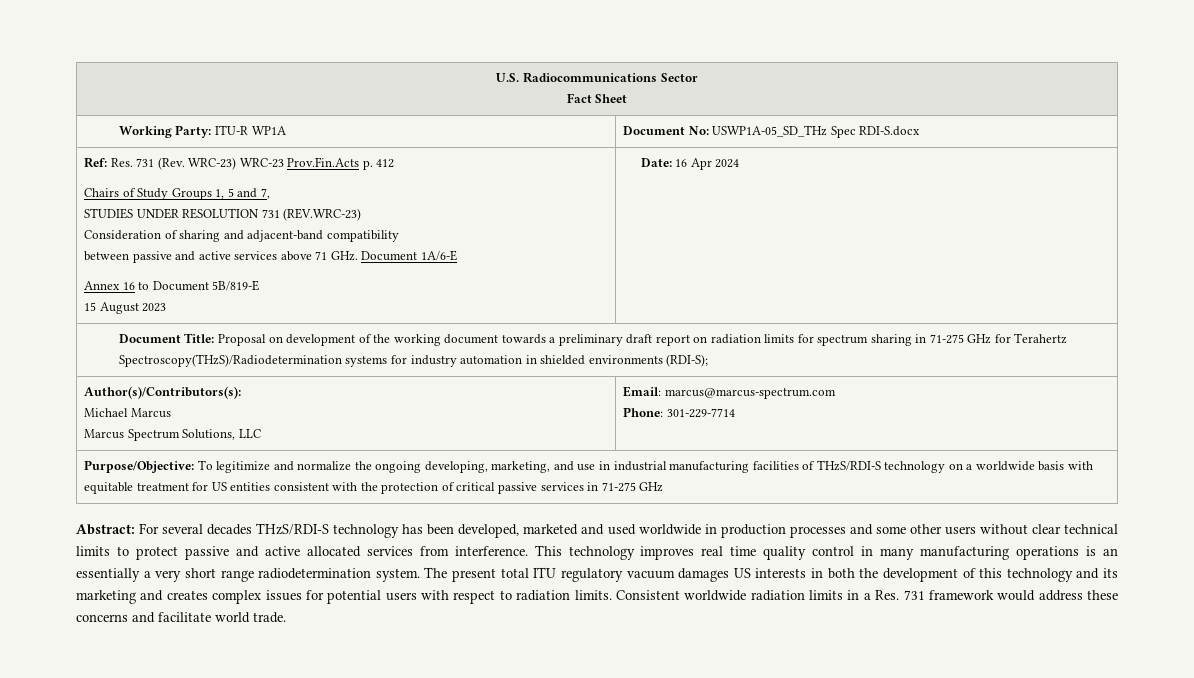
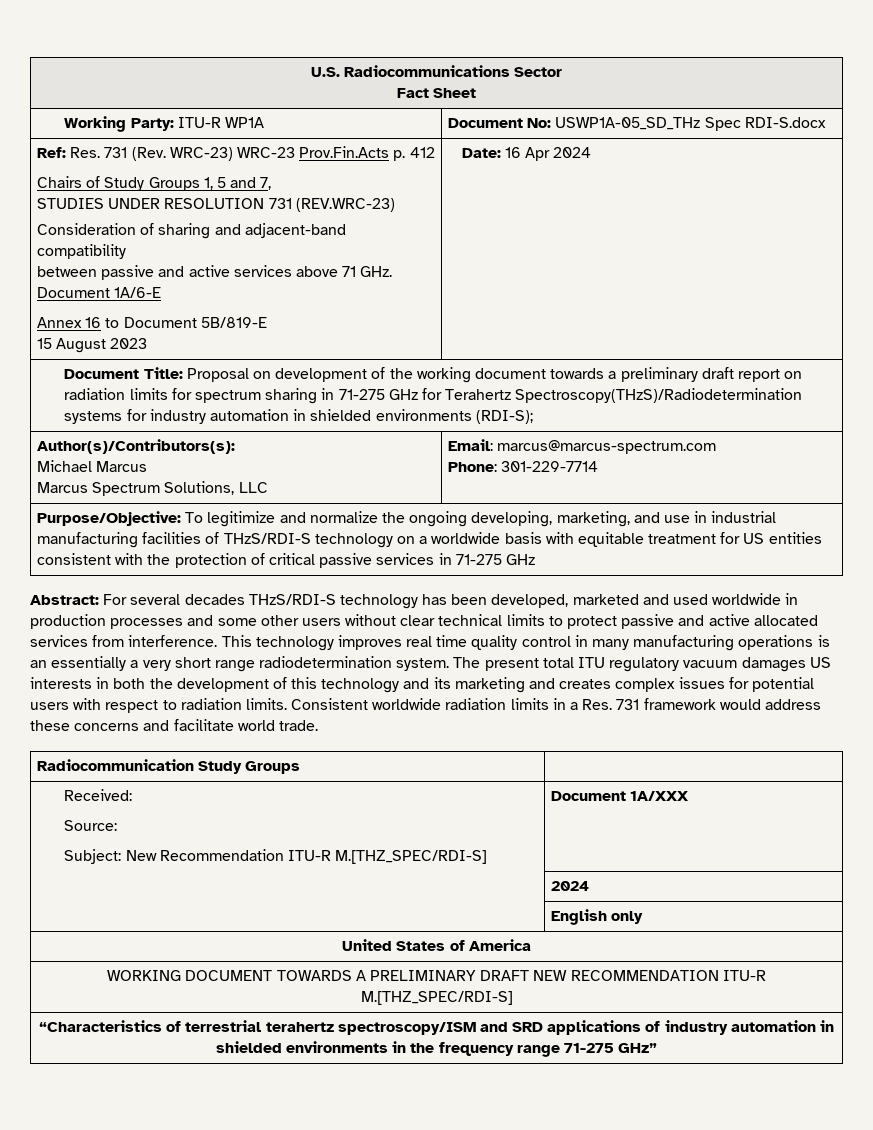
(286, 617) none -> [37,759,301,774] [64,789,133,801] [64,820,118,831] [64,849,488,864] [551,791,690,801] [551,881,590,891] [551,909,644,925] [342,939,531,951] [107,970,766,981] [360,991,513,1005] [38,1020,835,1035] [215,1041,658,1057] // Radiocommunication Study Groups | // Received: // Source: // Subject: New Recommendation ITU-R M.[THZ_SPEC/RDI-S] | Document 1A/XXX // | 2024 // | English only // United States of America // WORKING DOCUMENT TOWARDS A PRELIMINARY DRAFT NEW RECOMMENDATION ITU-R M.[THZ_SPEC/RDI-S] // “Characteristics of terrestrial terahertz spectroscopy/ISM and SRD applications of industry automation in shielded environments in the frequency range 71-275 GHz”

